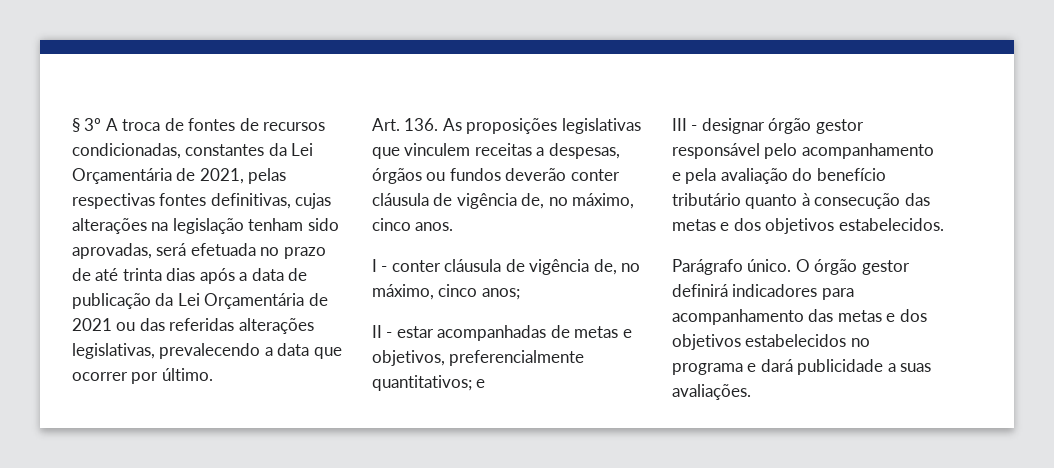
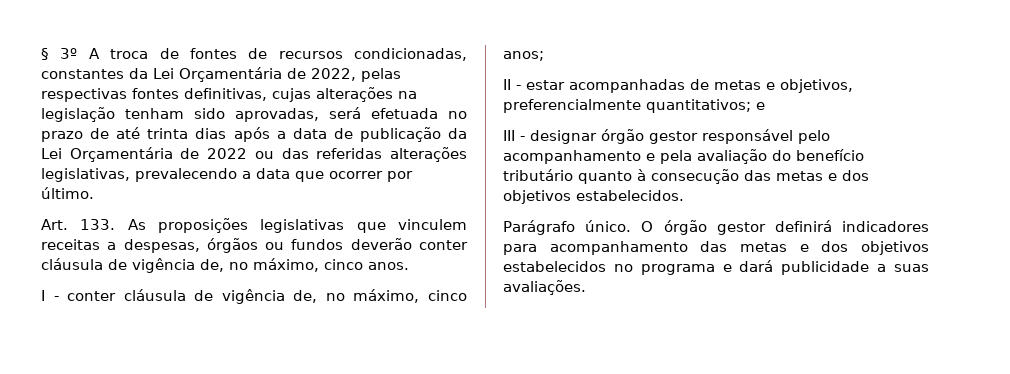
[199,168,244,184] 2021, -> [311,68,356,81] 2022,
[72,318,112,331] 2021 -> [207,148,248,159] 2022
[404,118,439,131] 136. -> [80,219,116,230] 133.

